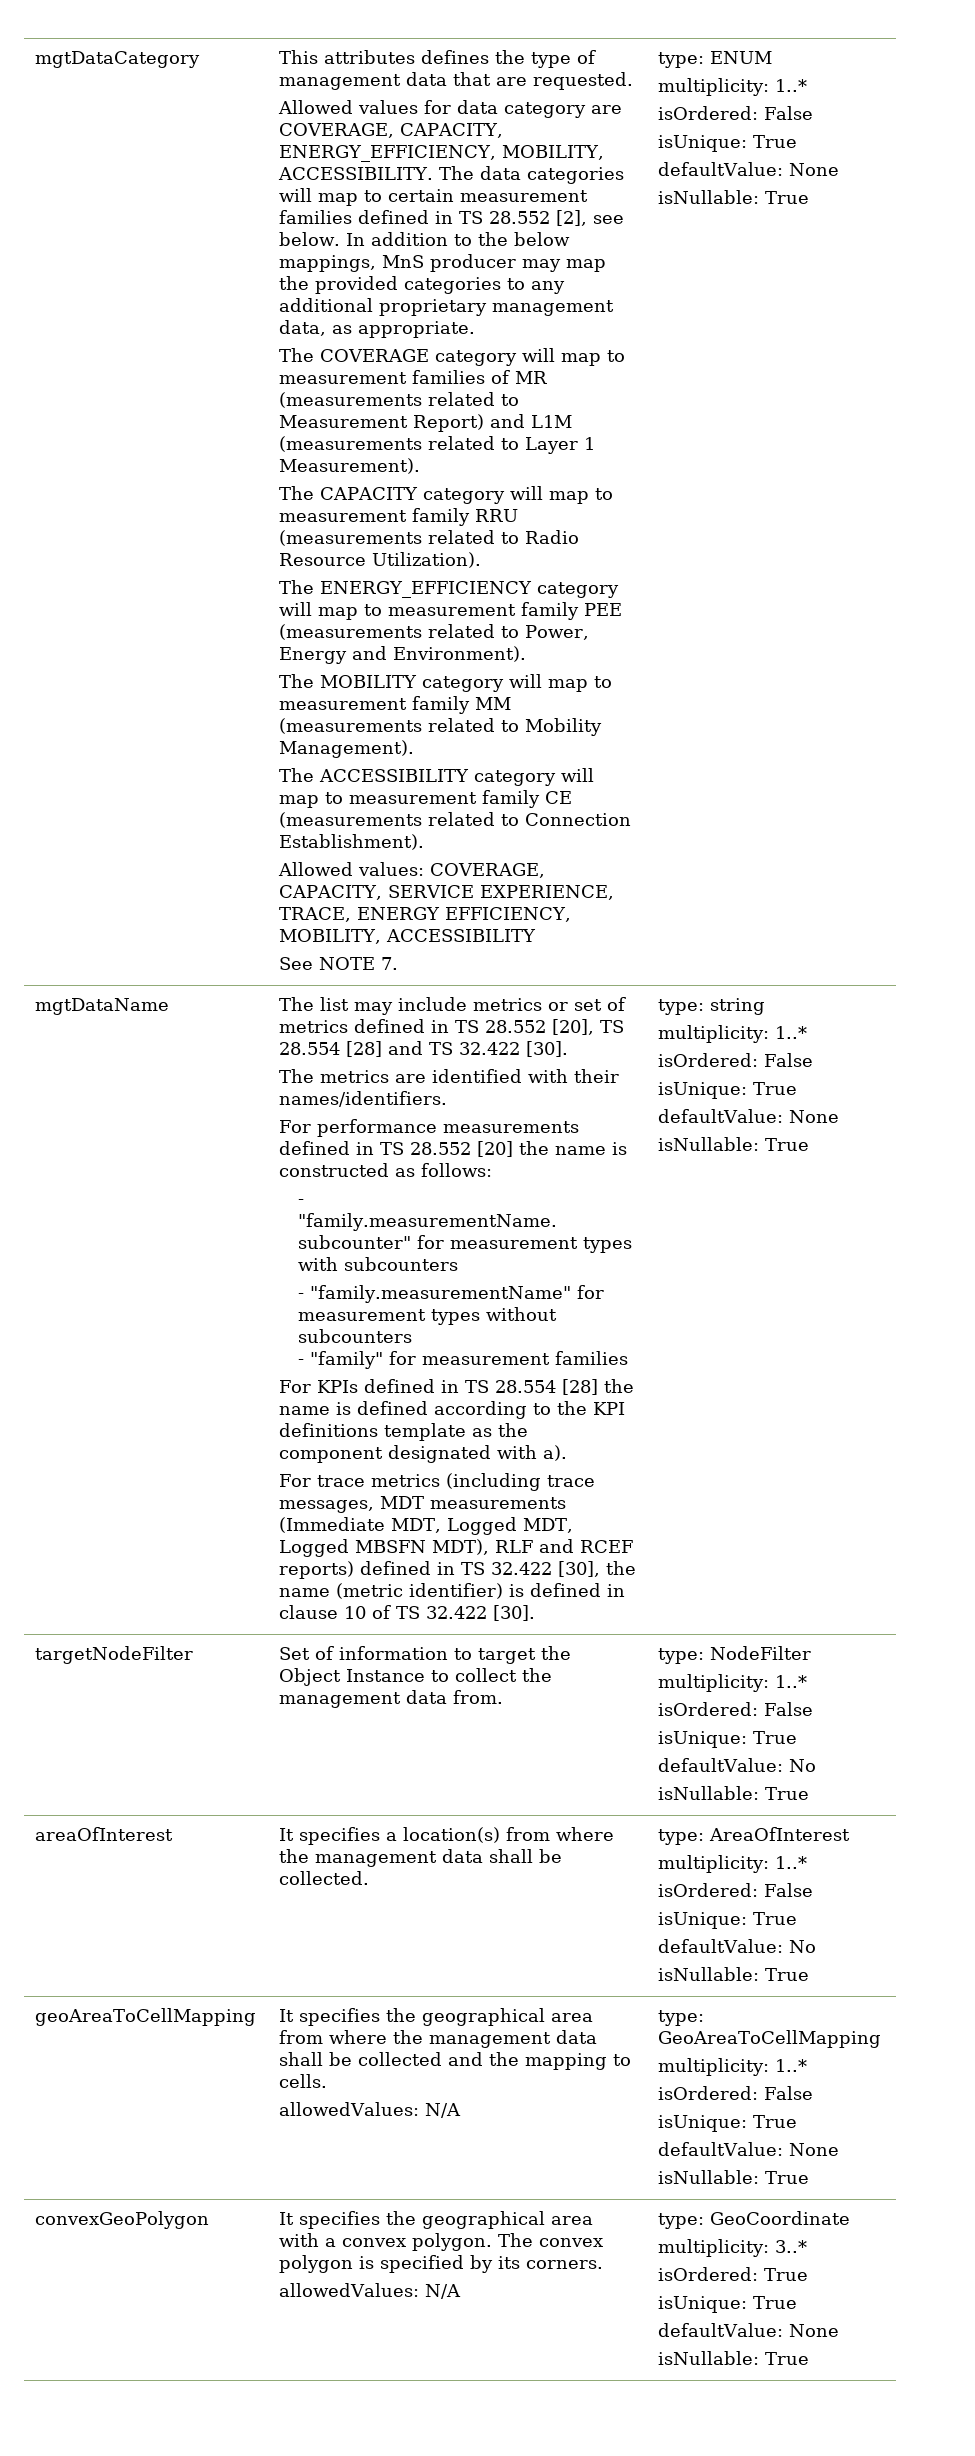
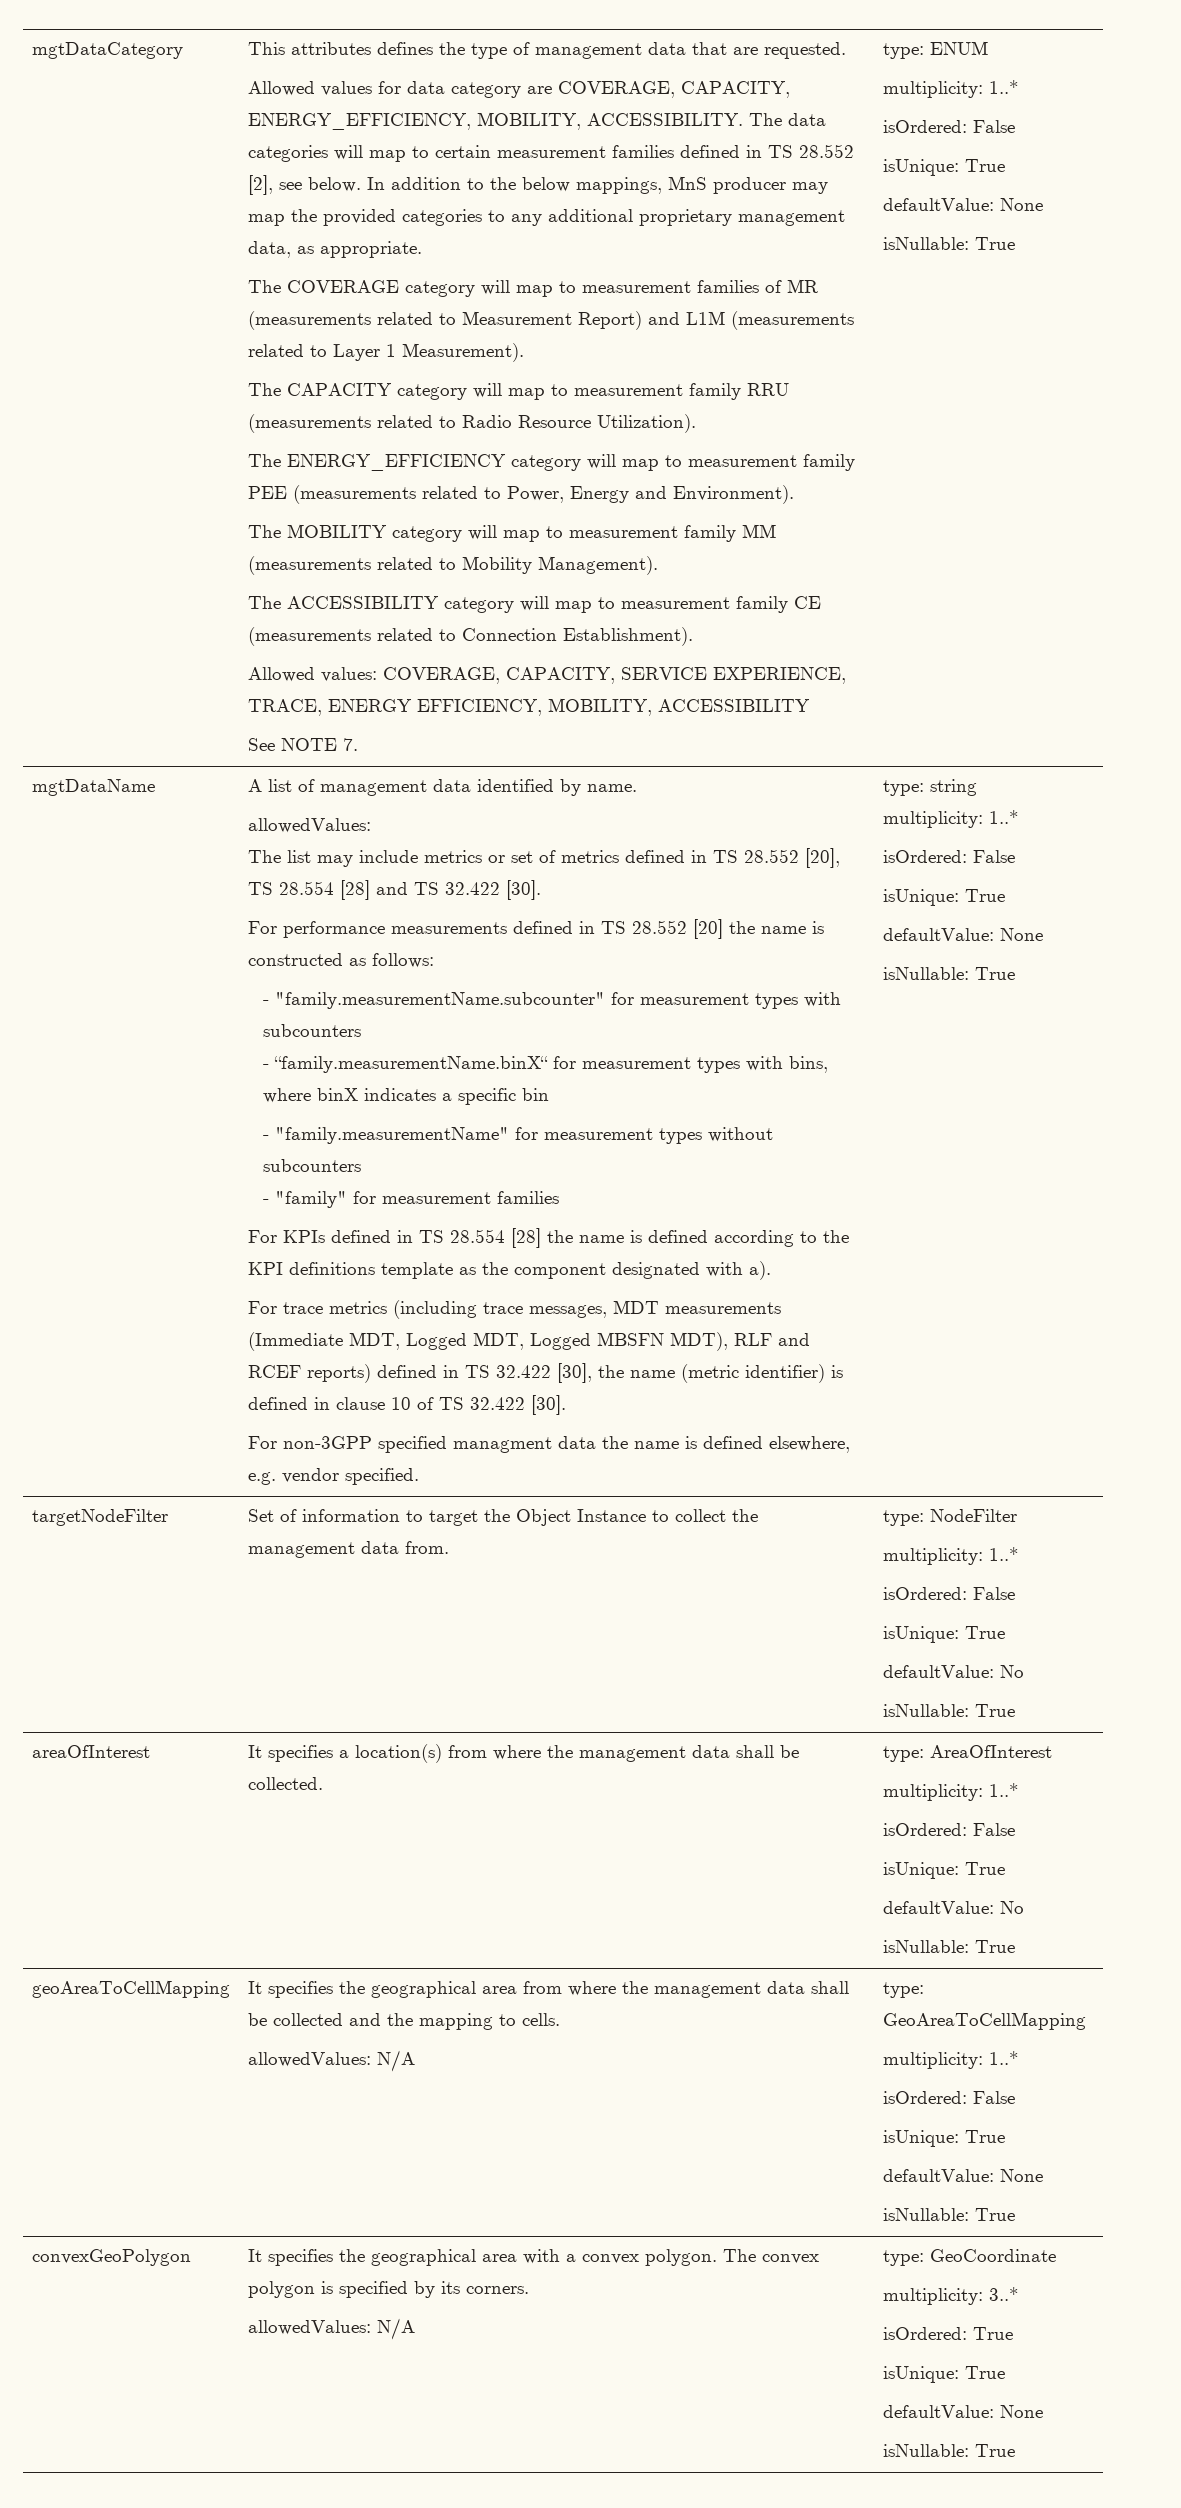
(170, 1006) none -> [247,779,637,796] [247,818,371,833] A list of management data identified by name. // allowedValues: //
[279,1069,620,1083] [279,1091,448,1107] // The metrics are identified with their names/identifiers. -> (541, 890) none
(459, 1264) none -> [262,1056,828,1073] [262,1088,549,1105] // - “family.measurementName.binX“ for measurement types with bins, where binX indicates a specific bin
(536, 1613) none -> [247,1436,850,1453] [247,1468,419,1485] // For non-3GPP specified managment data the name is defined elsewhere, e.g. vendor specified.

